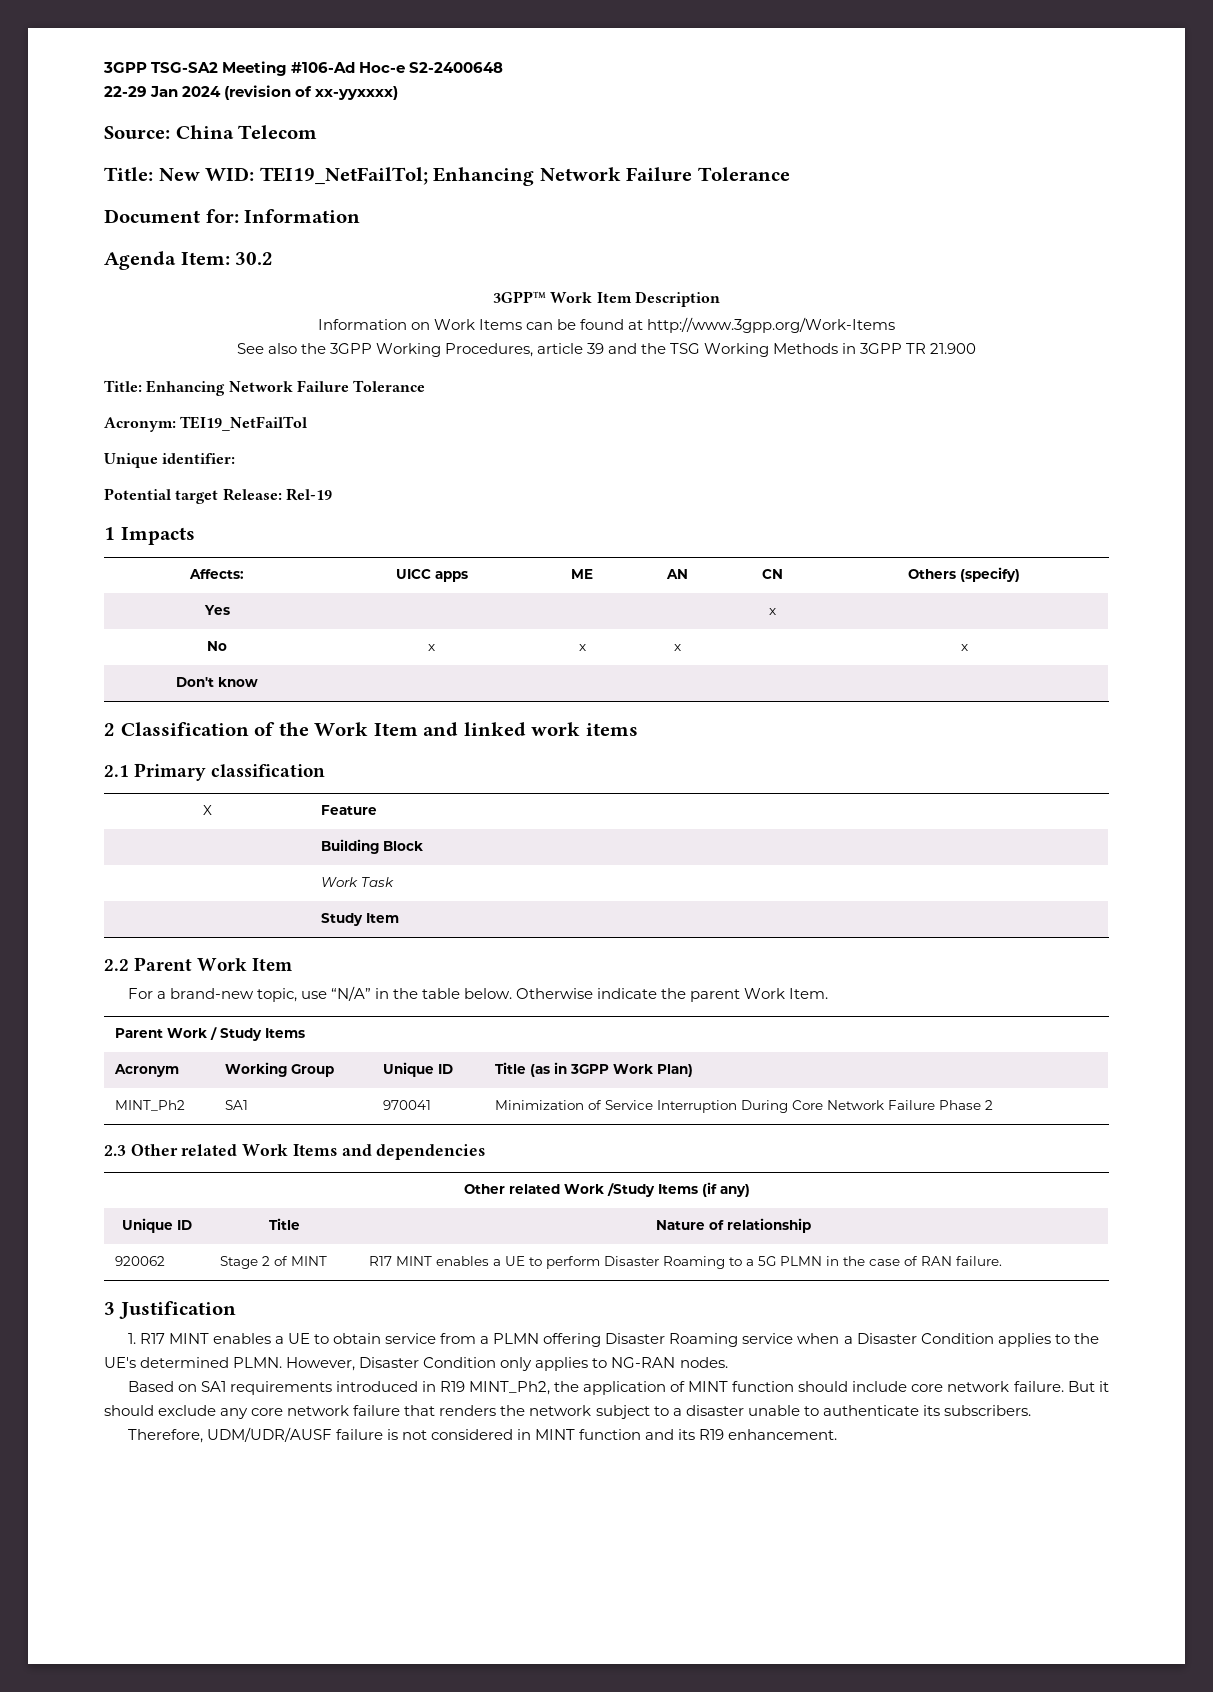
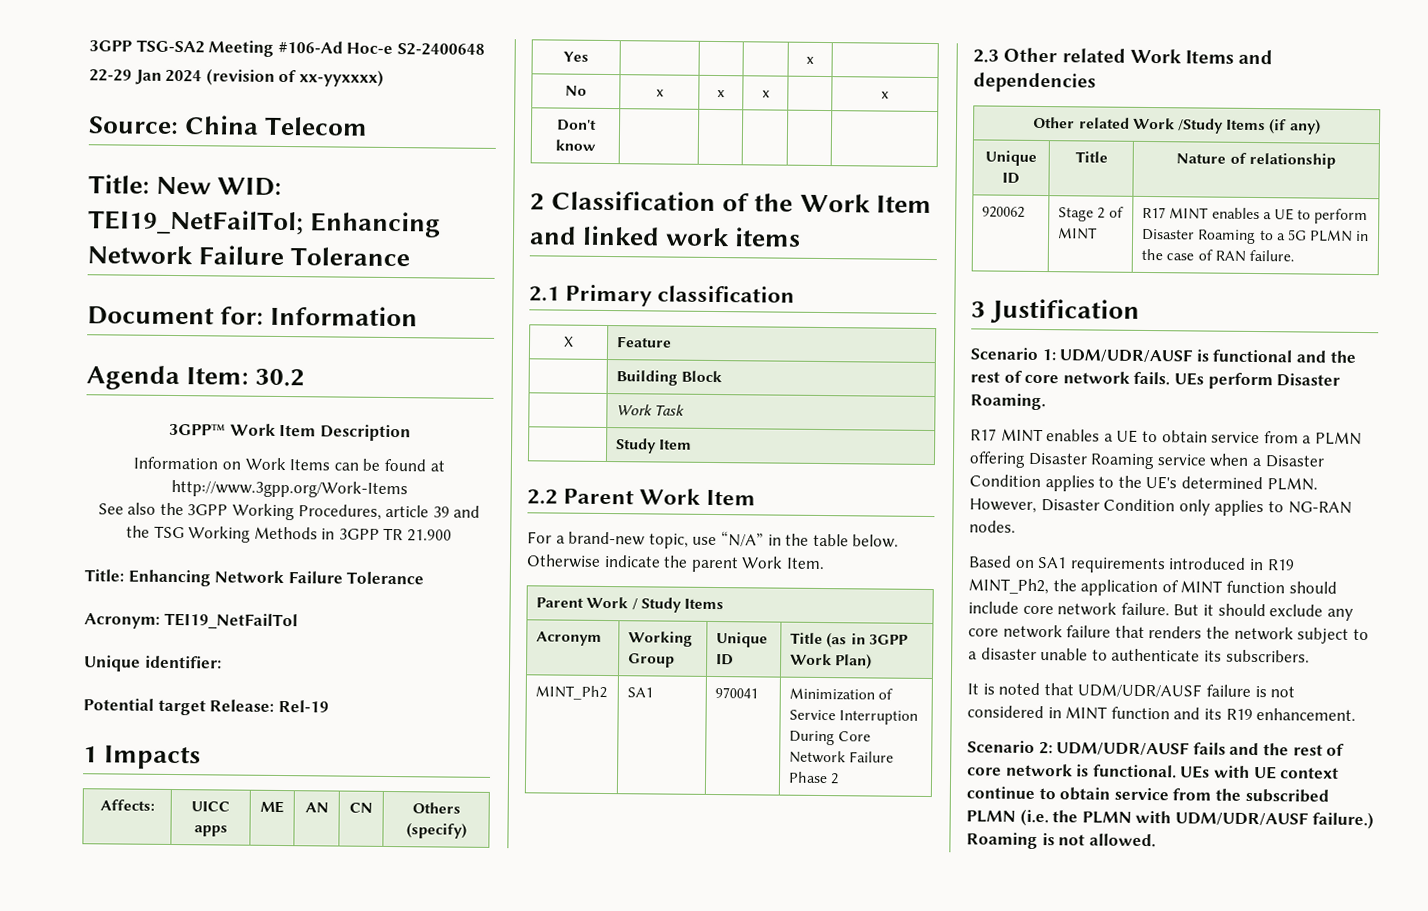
[127,1333,136,1344] 1. -> [970,347,1356,363] [970,370,1341,390] [970,393,1046,411] Scenario 1: UDM/UDR/AUSF is functional and the rest of core network fails. UEs perform Disaster Roaming. //
[127,1429,203,1443] Therefore, -> [967,682,1074,696] It is noted that
(838, 1434) none -> [967,740,1346,756] [967,763,1340,780] [966,786,1329,803] [966,808,1374,830] [966,832,1156,850] // Scenario 2: UDM/UDR/AUSF fails and the rest of core network is functional. UEs with UE context continue to obtain service from the subscribed PLMN (i.e. the PLMN with UDM/UDR/AUSF failure.) Roaming is not allowed.

